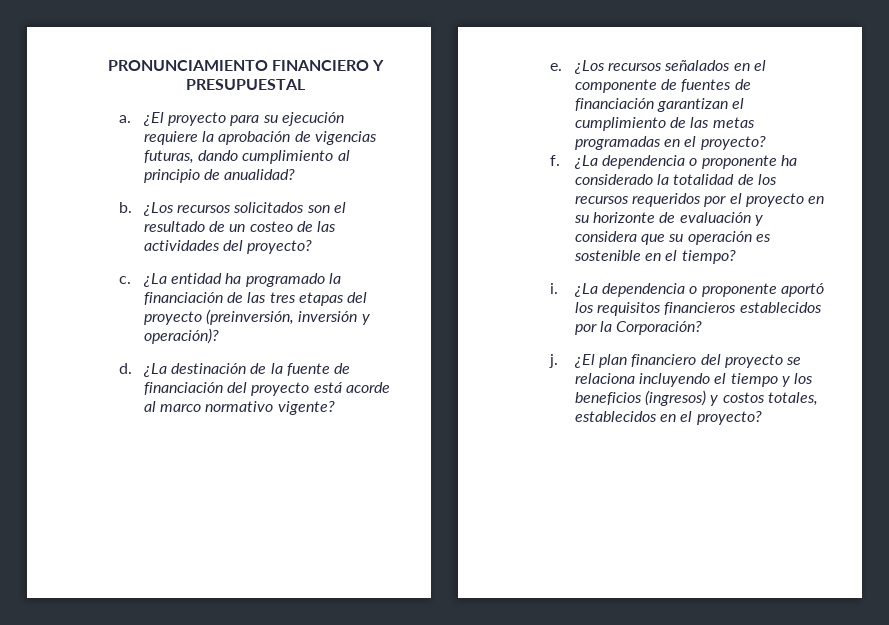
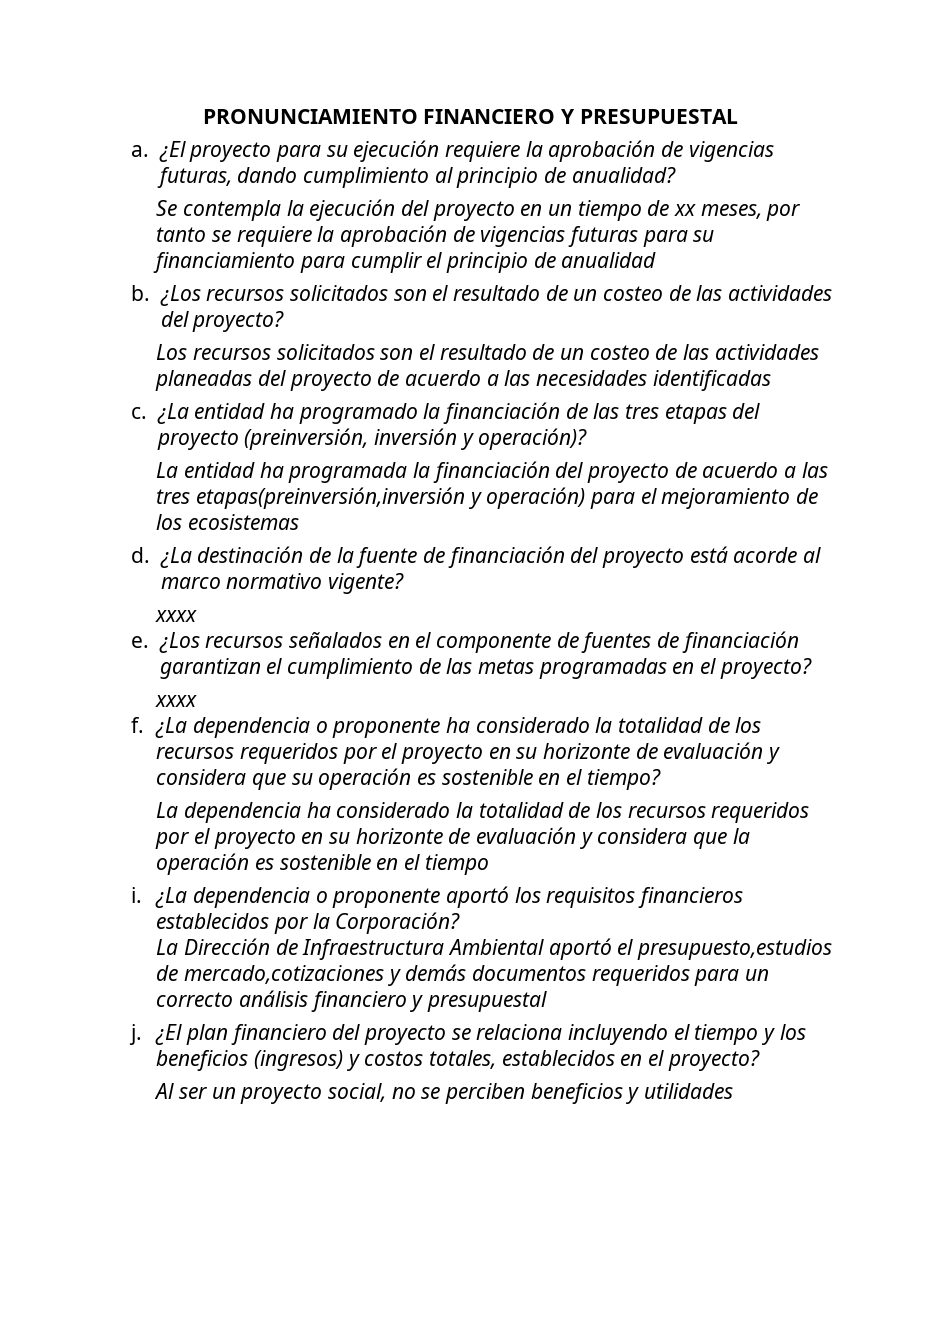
(296, 174) none -> [156,199,802,221] [156,225,715,247] [153,252,657,273] // Se contempla la ejecución del proyecto en un tiempo de xx meses, por tanto se requiere la aprobación de vigencias futuras para su financiamiento para cumplir el principio de anualidad
(313, 247) none -> [156,344,819,360] [155,370,771,391] // Los recursos solicitados son el resultado de un costeo de las actividades planeadas del proyecto de acuerdo a las necesidades identificadas
(219, 336) none -> [156,461,828,483] [156,487,819,509] [156,514,300,530] // La entidad ha programada la financiación del proyecto de acuerdo a las tres etapas(preinversión,inversión y operación) para el mejoramiento de los ecosistemas
(335, 408) none -> [155,610,198,622] // xxxx
(766, 143) none -> [155,695,198,707] // xxxx
(736, 257) none -> [156,802,810,823] [155,827,750,849] [156,853,489,875] // La dependencia ha considerado la totalidad de los recursos requeridos por el proyecto en su horizonte de evaluación y considera que la operación es sostenible en el tiempo
(703, 328) none -> [156,938,833,960] [156,964,770,986] [156,990,548,1012] // La Dirección de Infraestructura Ambiental aportó el presupuesto,estudios de mercado,cotizaciones y demás documentos requeridos para un correcto análisis financiero y presupuestal
(762, 418) none -> [154,1083,734,1104] // Al ser un proyecto social, no se perciben beneficios y utilidades

